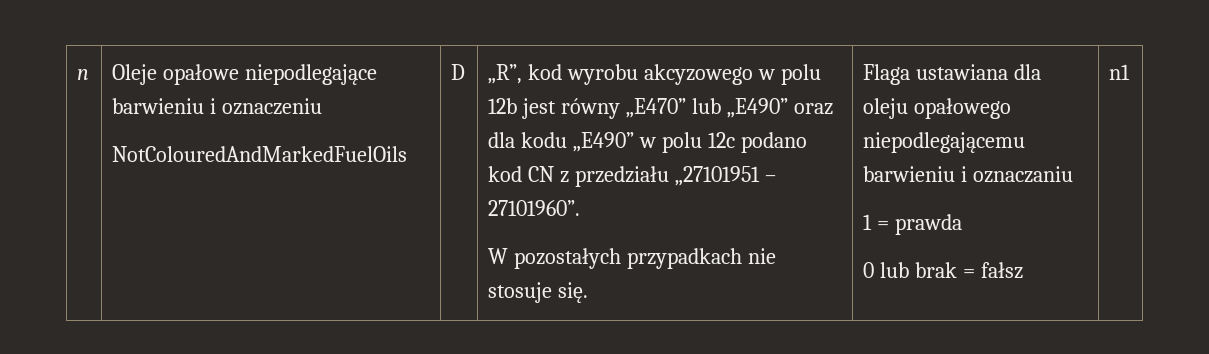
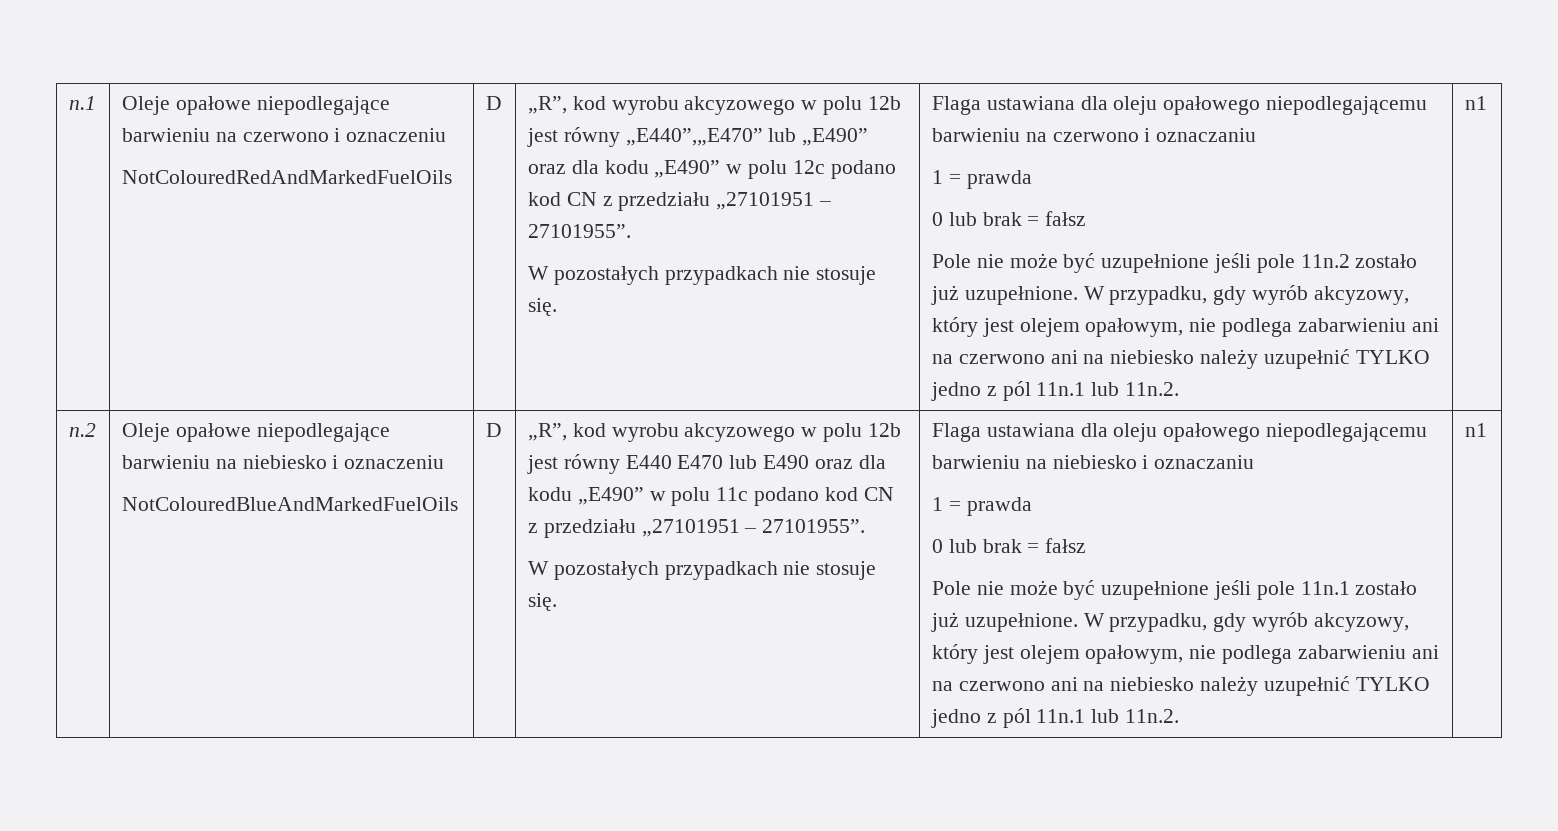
[77,69,90,80] [112,64,377,85] [112,98,322,115] [112,146,408,162] n | Oleje opałowe niepodlegające barwieniu i oznaczeniu // NotColouredAndMarkedFuelOils -> [68,96,96,110] [121,96,390,115] [121,128,447,142] [121,170,452,184] n.1 | Oleje opałowe niepodlegające barwieniu na czerwono i oznaczeniu // NotColouredRedAndMarkedFuelOils
[625,98,686,118] „E470” -> [625,128,763,146] „E440”,„E470”
[488,200,581,216] 27101960”. -> [527,224,631,238] 27101955”.
(956, 174) none -> [1025,132,1139,142] na czerwono
(1023, 270) none -> [931,253,1418,273] [930,285,1409,305] [931,317,1439,337] [931,349,1430,369] [930,381,1179,401] [1464,96,1487,110] [68,423,96,437] [121,423,390,442] [121,455,445,469] [121,497,458,511] [485,423,502,437] [527,423,901,442] [526,454,886,474] [527,487,894,506] [527,519,866,538] [527,561,877,580] [527,593,557,611] [931,423,1427,442] [931,455,1255,469] [931,497,1032,516] [931,538,1087,553] [931,580,1418,600] [930,612,1409,632] [931,644,1439,664] [931,676,1430,696] [930,708,1179,728] // Pole nie może być uzupełnione jeśli pole 11n.2 zostało już uzupełnione. W przypadku, gdy wyrób akcyzowy, który jest olejem opałowym, nie podlega zabarwieniu ani na czerwono ani na niebiesko należy uzupełnić TYLKO jedno z pól 11n.1 lub 11n.2. | n1 // n.2 | Oleje opałowe niepodlegające barwieniu na niebiesko i oznaczeniu // NotColouredBlueAndMarkedFuelOils | D | „R”, kod wyrobu akcyzowego w polu 12b jest równy E440 E470 lub E490 oraz dla kodu „E490” w polu 11c podano kod CN z przedziału „27101951 – 27101955”. // W pozostałych przypadkach nie stosuje się. | Flaga ustawiana dla oleju opałowego niepodlegającemu barwieniu na niebiesko i oznaczaniu // 1 = prawda // 0 lub brak = fałsz // Pole nie może być uzupełnione jeśli pole 11n.1 zostało już uzupełnione. W przypadku, gdy wyrób akcyzowy, który jest olejem opałowym, nie podlega zabarwieniu ani na czerwono ani na niebiesko należy uzupełnić TYLKO jedno z pól 11n.1 lub 11n.2.

